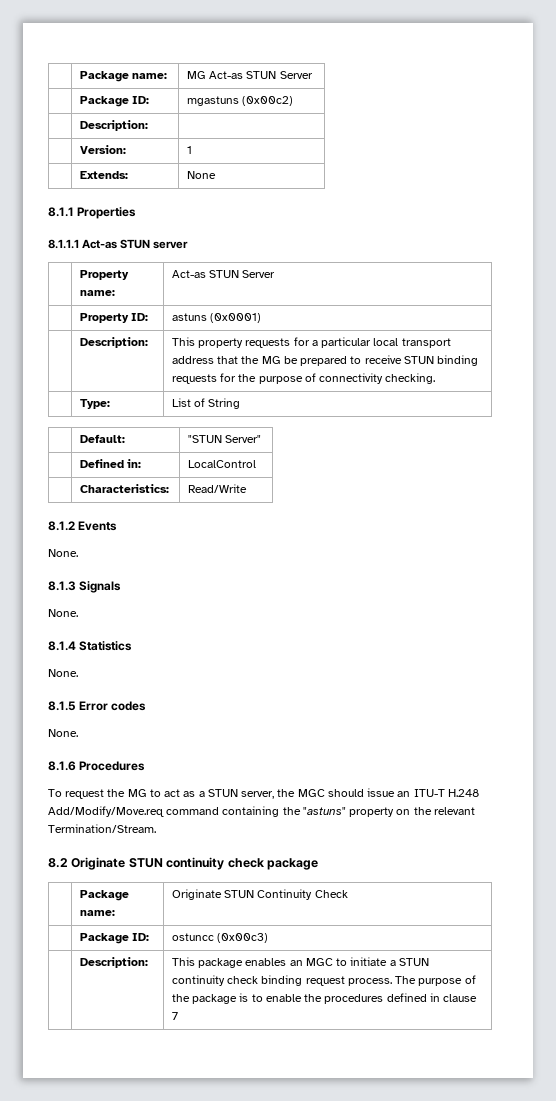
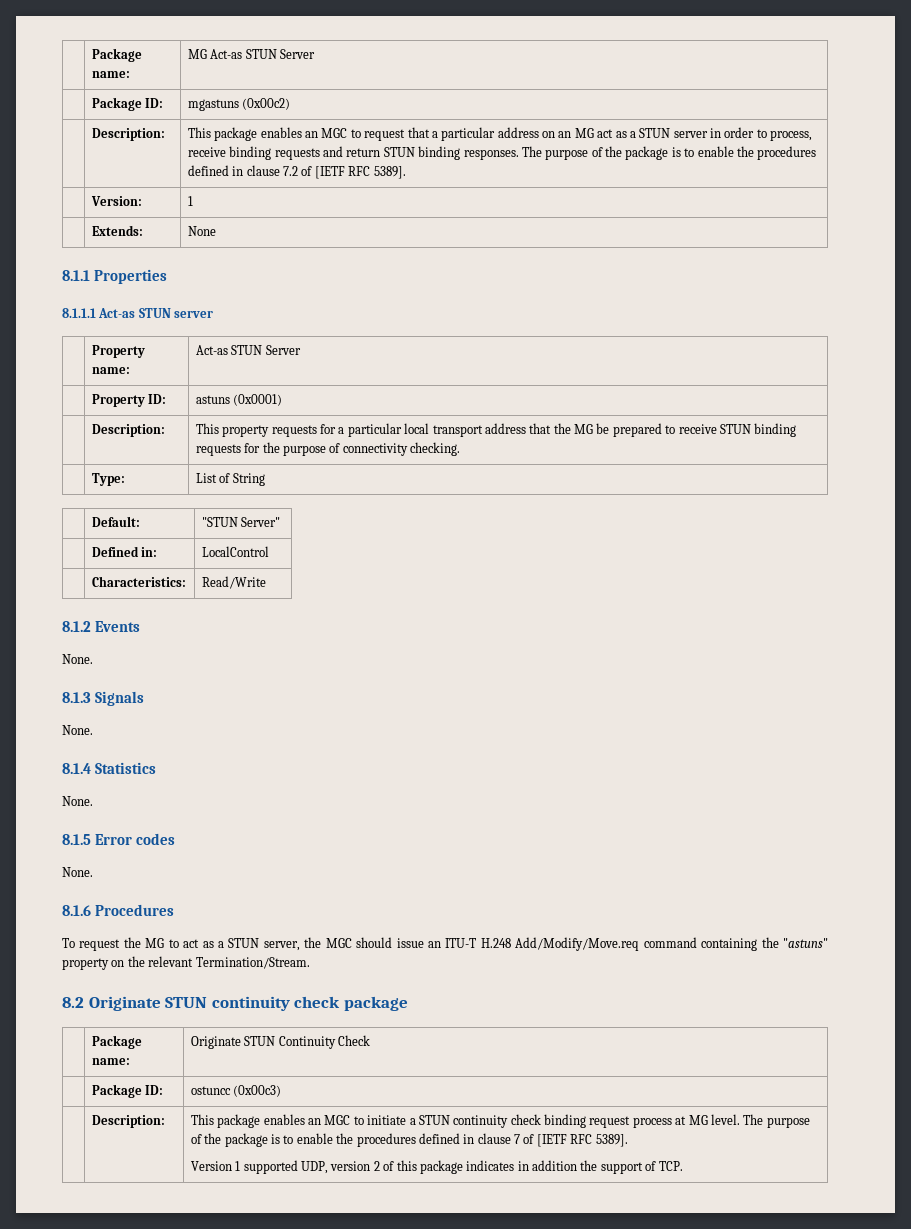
(148, 125) none -> [187,127,813,141] [187,146,817,160] [187,165,406,179] This package enables an MGC to request that a particular address on an MG act as a STUN server in order to process, receive binding requests and return STUN binding responses. The purpose of the package is to enable the procedures defined in clause 7.2 of [IETF RFC 5389].
[347,978,392,986] process. -> [632,1114,740,1128] process at MG level.
(178, 1016) none -> [523,1134,628,1147] [190,1160,683,1174] of [IETF RFC 5389]. // Version 1 supported UDP, version 2 of this package indicates in addition the support of TCP.

